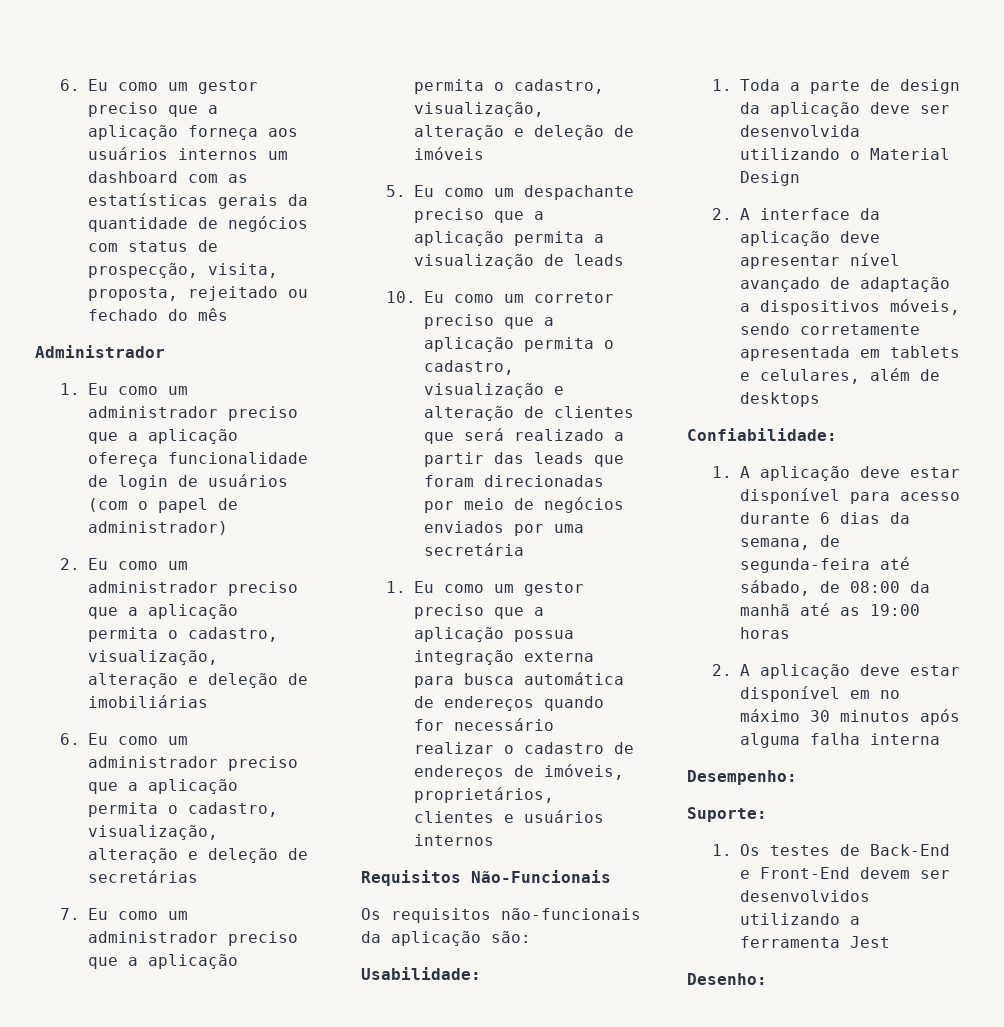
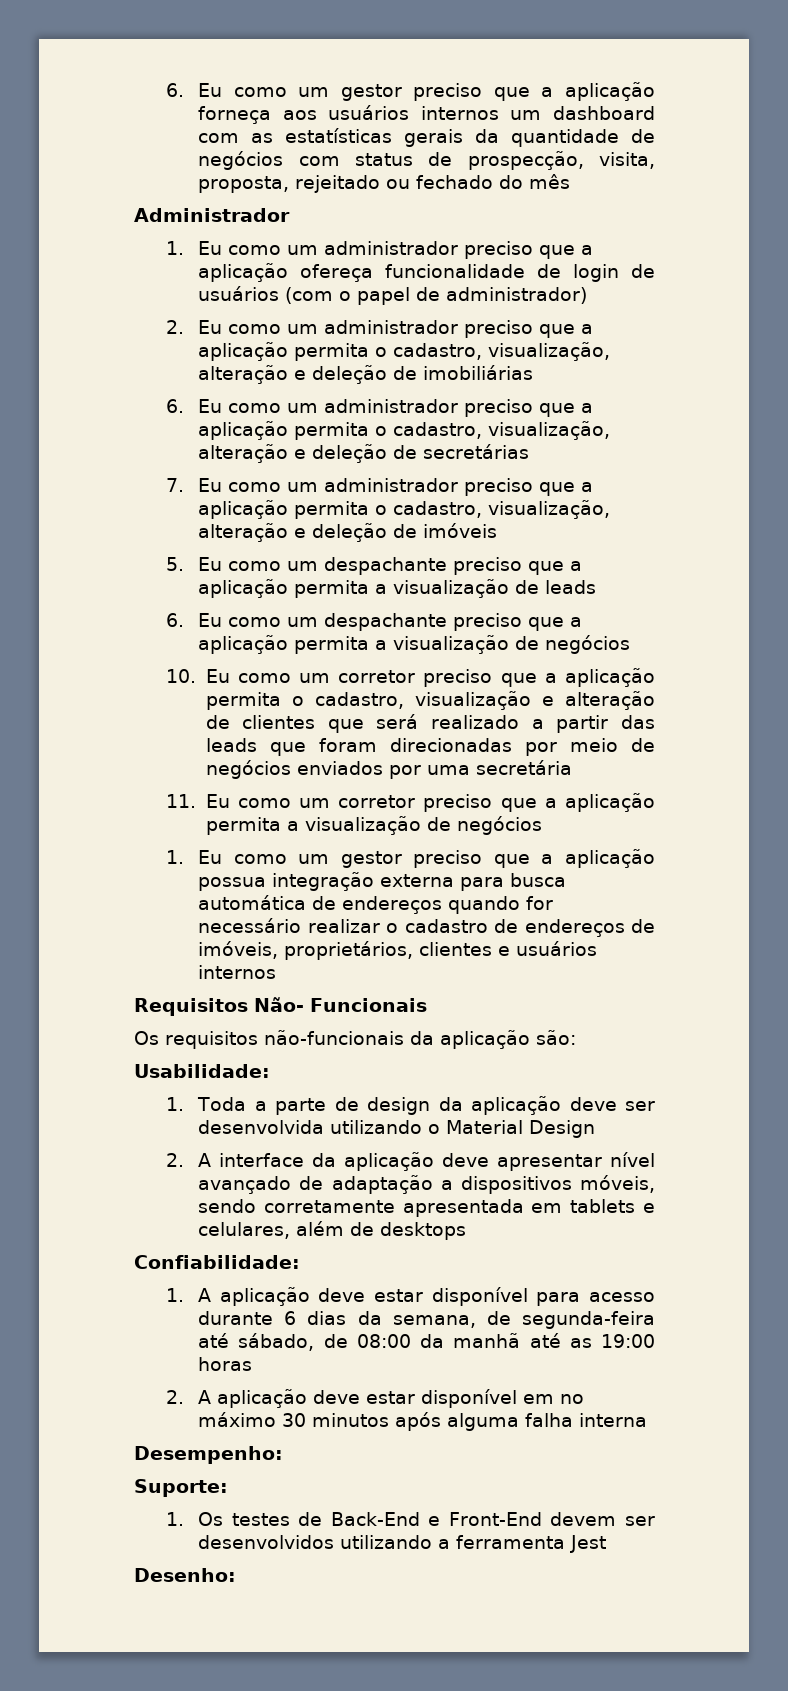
[386,291,525,303] 10. Eu como um -> [166,613,583,631] [198,635,631,654] [166,669,331,683] 6. Eu como um despachante preciso que a aplicação permita a visualização de negócios // 10. Eu como um
[386,581,515,593] 1. Eu como um -> [166,793,655,812] [205,816,542,835] [166,850,330,864] 11. Eu como um corretor preciso que a aplicação permita a visualização de negócios // 1. Eu como um
[471,870,611,883] Não-Funcionais -> [254,997,427,1012] Não- Funcionais

